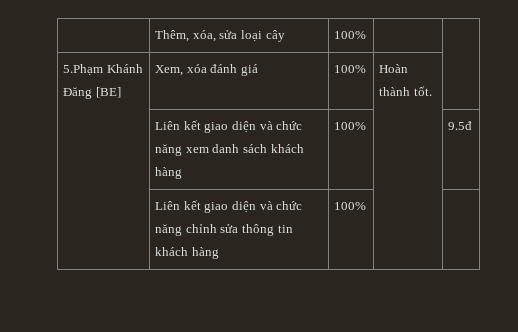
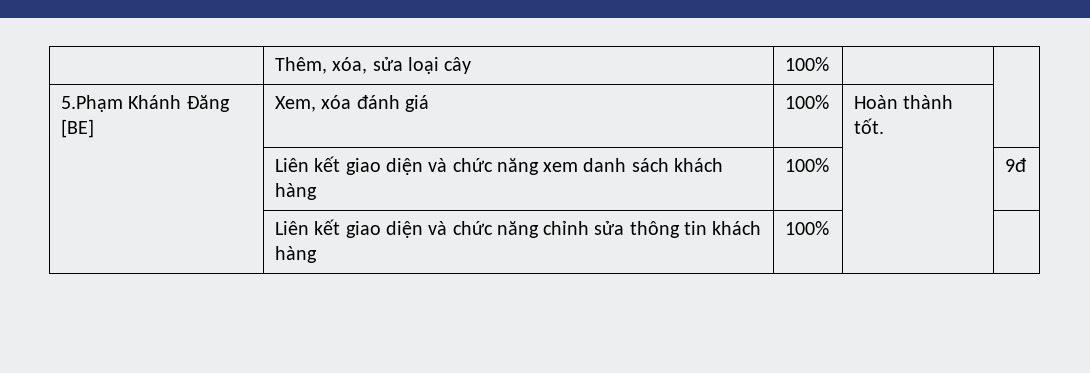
[448,121,473,130] 9.5đ -> [1005,158,1027,172] 9đ

